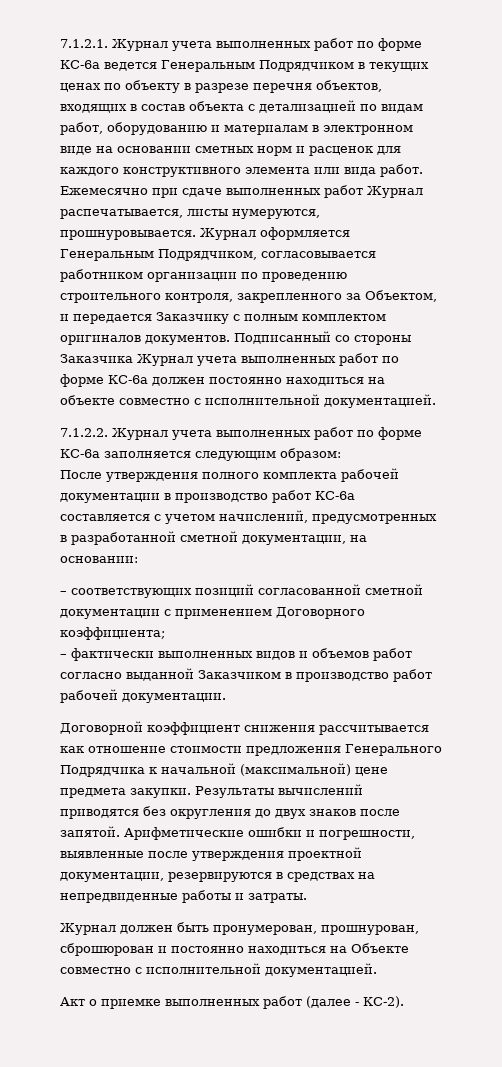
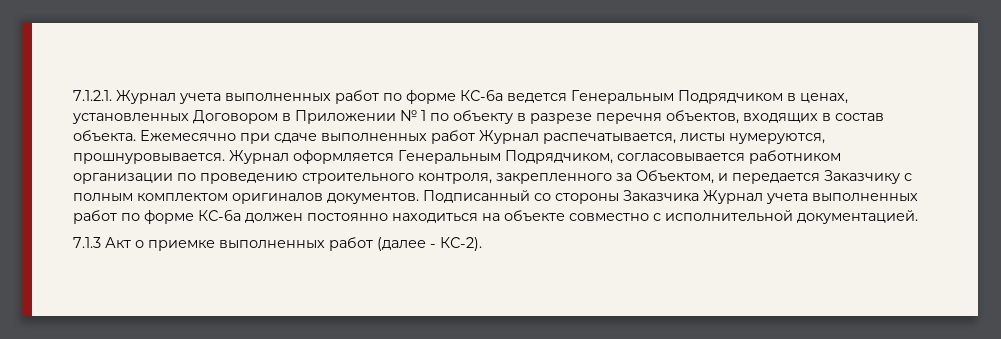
[369,62,429,72] [60,83,101,92] текущих ценах -> [800,93,848,104] [72,110,426,124] ценах, установленных Договором в Приложении № 1
[189,100,423,113] [60,122,413,135] [60,146,401,156] [60,164,423,177] объекта с детализацией по видам работ, оборудованию и материалам в электронном виде на основании сметных норм и расценок для каждого конструктивного элемента или вида работ. -> [73,130,136,141] объекта.
[60,427,422,440] [60,448,341,461] [60,468,399,482] [60,490,355,503] [60,510,437,524] [60,531,367,545] [60,556,138,563] [60,584,423,598] [60,607,365,619] [60,627,165,640] [60,648,412,661] [60,668,432,682] [60,689,226,703] [60,721,429,735] [60,744,442,756] [60,763,388,777] [60,784,363,798] [60,806,400,819] [60,826,415,840] [60,847,362,861] [60,872,375,882] [60,890,307,903] [60,922,419,935] [60,943,409,956] [60,963,377,977] 7.1.2.2. Журнал учета выполненных работ по форме КС-6а заполняется следующим образом: // После утверждения полного комплекта рабочей документации в производство работ КС-6а составляется с учетом начислений, предусмотренных в разработанной сметной документации, на основании: // – соответствующих позиций согласованной сметной документации с применением Договорного коэффициента; // – фактически выполненных видов и объемов работ согласно выданной Заказчиком в производство работ рабочей документации. // Договорной коэффициент снижения рассчитывается как отношение стоимости предложения Генерального Подрядчика к начальной (максимальной) цене предмета закупки. Результаты вычислений приводятся без округления до двух знаков после запятой. Арифметические ошибки и погрешности, выявленные после утверждения проектной документации, резервируются в средствах на непредвиденные работы и затраты. // Журнал должен быть пронумерован, прошнурован, сброшюрован и постоянно находиться на Объекте совместно с исполнительной документацией. // -> [73,237,101,248] 7.1.3

